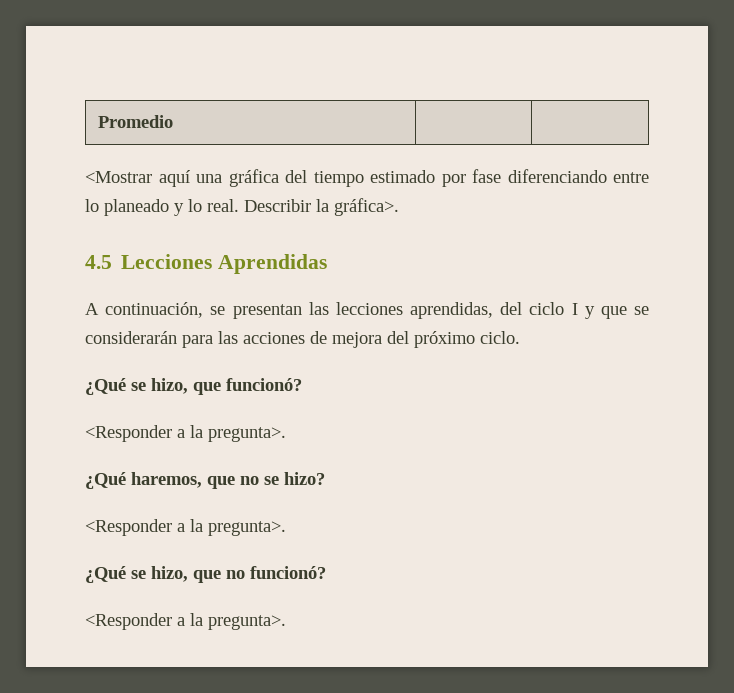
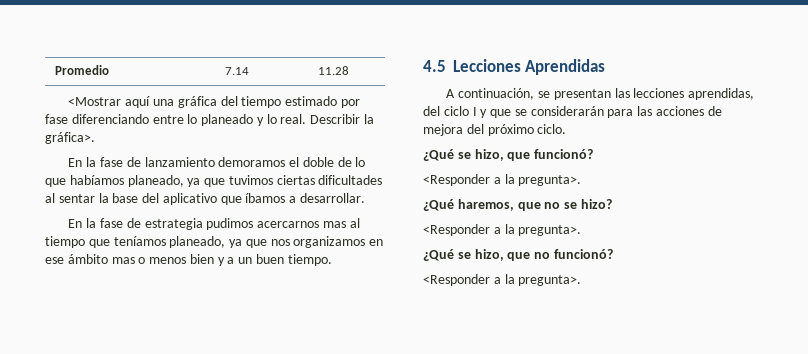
(174, 121) | -> [225,67,249,75] [317,66,349,75] 7.14 | 11.28
(399, 207) none -> [68,157,366,167] [45,175,383,187] [45,193,366,205] [68,218,360,230] [45,236,384,248] [45,254,332,266] // En la fase de lanzamiento demoramos el doble de lo que habíamos planeado, ya que tuvimos ciertas dificultades al sentar la base del aplicativo que íbamos a desarrollar. // En la fase de estrategia pudimos acercarnos mas al tiempo que teníamos planeado, ya que nos organizamos en ese ámbito mas o menos bien y a un buen tiempo.

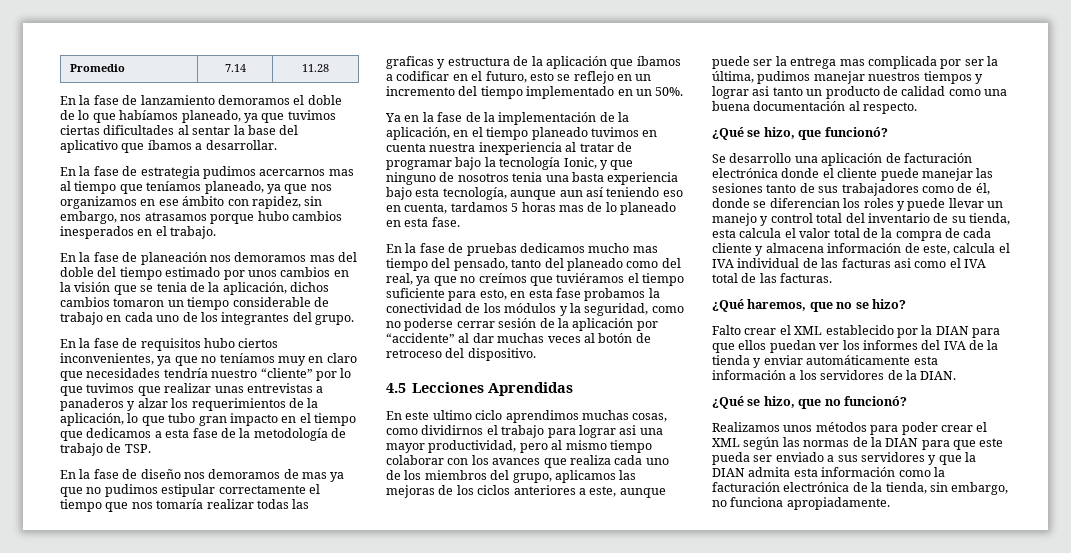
[68,96,360,108] [45,114,375,126] [45,132,95,144] // <Mostrar aquí una gráfica del tiempo estimado por fase diferenciando entre lo planeado y lo real. Describir la gráfica>. -> (329, 68) none
[111,254,332,266] [423,59,606,75] [446,88,755,100] [423,106,722,118] [423,124,567,136] mas o menos bien y a un buen tiempo. // 4.5 Lecciones Aprendidas // A continuación, se presentan las lecciones aprendidas, del ciclo I y que se considerarán para las acciones de mejora del próximo ciclo. -> [227,196,323,209] [60,211,342,224] [60,226,217,239] [60,252,357,265] [60,267,349,280] [60,282,329,295] [60,297,329,310] [60,312,354,325] [60,338,279,351] [60,353,357,366] [60,368,352,381] [60,383,324,396] [60,398,319,411] [60,413,356,426] [60,428,346,441] [60,443,151,456] [60,469,345,482] [60,484,320,497] [60,499,310,512] [386,56,681,69] [386,71,652,84] [386,86,684,99] [385,112,629,125] [386,127,658,140] [386,142,632,155] [386,157,634,170] [386,172,679,185] [386,187,683,200] [386,202,676,215] [386,217,460,227] [386,243,658,256] [386,258,681,271] [386,273,684,286] [386,288,660,301] [386,303,684,316] [386,318,658,331] [386,333,651,343] [386,348,536,361] [386,382,574,396] [386,410,668,423] [386,425,663,438] [386,440,652,453] [386,455,669,468] [386,470,637,483] [386,485,666,498] [712,56,998,69] [712,71,983,84] [712,86,1007,99] [712,101,918,114] con rapidez, sin embargo, nos atrasamos porque hubo cambios inesperados en el trabajo. // En la fase de planeación nos demoramos mas del doble del tiempo estimado por unos cambios en la visión que se tenia de la aplicación, dichos cambios tomaron un tiempo considerable de trabajo en cada uno de los integrantes del grupo. // En la fase de requisitos hubo ciertos inconvenientes, ya que no teníamos muy en claro que necesidades tendría nuestro “cliente” por lo que tuvimos que realizar unas entrevistas a panaderos y alzar los requerimientos de la aplicación, lo que tubo gran impacto en el tiempo que dedicamos a esta fase de la metodología de trabajo de TSP. // En la fase de diseño nos demoramos de mas ya que no pudimos estipular correctamente el tiempo que nos tomaría realizar todas las graficas y estructura de la aplicación que íbamos a codificar en el futuro, esto se reflejo en un incremento del tiempo implementado en un 50%. // Ya en la fase de la implementación de la aplicación, en el tiempo planeado tuvimos en cuenta nuestra inexperiencia al tratar de programar bajo la tecnología Ionic, y que ninguno de nosotros tenia una basta experiencia bajo esta tecnología, aunque aun así teniendo eso en cuenta, tardamos 5 horas mas de lo planeado en esta fase. // En la fase de pruebas dedicamos mucho mas tiempo del pensado, tanto del planeado como del real, ya que no creímos que tuviéramos el tiempo suficiente para esto, en esta fase probamos la conectividad de los módulos y la seguridad, como no poderse cerrar sesión de la aplicación por “accidente” al dar muchas veces al botón de retroceso del dispositivo. // 4.5 Lecciones Aprendidas // En este ultimo ciclo aprendimos muchas cosas, como dividirnos el trabajo para lograr asi una mayor productividad, pero al mismo tiempo colaborar con los avances que realiza cada uno de los miembros del grupo, aplicamos las mejoras de los ciclos anteriores a este, aunque puede ser la entrega mas complicada por ser la última, pudimos manejar nuestros tiempos y lograr asi tanto un producto de calidad como una buena documentación al respecto.
[423,174,582,186] <Responder a la pregunta>. -> [712,153,972,166] [712,168,994,181] [712,183,990,196] [712,198,1003,211] [712,213,1010,226] [712,228,992,241] [712,243,1010,256] [712,258,986,268] [712,273,833,283] Se desarrollo una aplicación de facturación electrónica donde el cliente puede manejar las sesiones tanto de sus trabajadores como de él, donde se diferencian los roles y puede llevar un manejo y control total del inventario de su tienda, esta calcula el valor total de la compra de cada cliente y almacena información de este, calcula el IVA individual de las facturas asi como el IVA total de las facturas.
[423,224,582,236] <Responder a la pregunta>. -> [712,325,1000,338] [712,340,999,353] [712,355,938,368] [712,370,957,380] Falto crear el XML establecido por la DIAN para que ellos puedan ver los informes del IVA de la tienda y enviar automáticamente esta información a los servidores de la DIAN.
[423,274,582,286] <Responder a la pregunta>. -> [712,422,988,435] [712,437,1004,450] [712,452,976,465] [712,467,945,477] [712,482,1009,495] [712,497,890,510] Realizamos unos métodos para poder crear el XML según las normas de la DIAN para que este pueda ser enviado a sus servidores y que la DIAN admita esta información como la facturación electrónica de la tienda, sin embargo, no funciona apropiadamente.

